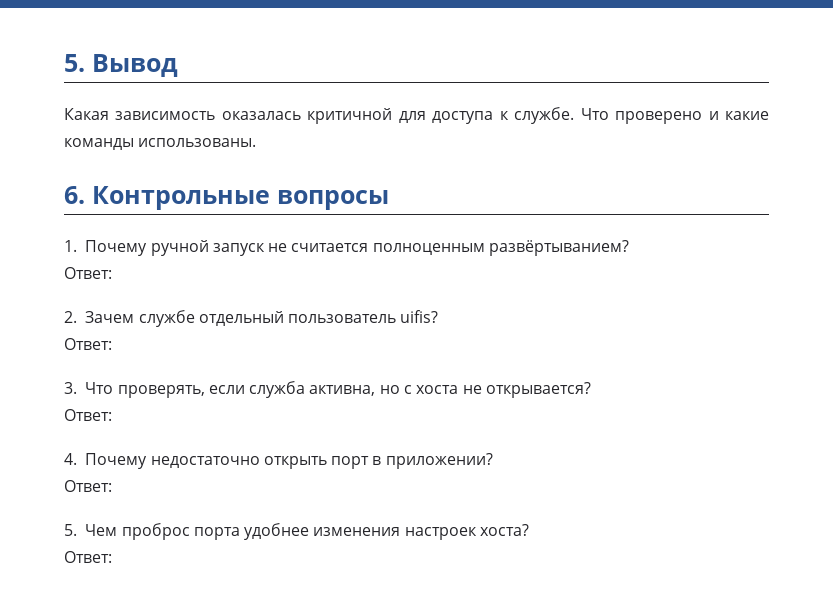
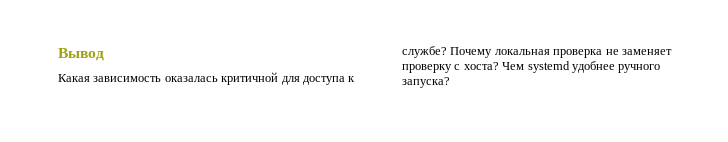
[64,54,85,72] 5. -> (58, 54) none
[514,107,770,124] [64,138,257,150] [64,186,389,210] [64,240,630,256] [64,267,112,279] [64,310,439,327] [64,338,112,350] [64,381,592,398] [64,409,112,421] [64,453,493,469] [64,480,112,492] [64,523,530,540] [64,551,112,563] службе. Что проверено и какие команды использованы. // 6. Контрольные вопросы // 1. Почему ручной запуск не считается полноценным развёртыванием? // Ответ: // 2. Зачем службе отдельный пользователь uifis? // Ответ: // 3. Что проверять, если служба активна, но с хоста не открывается? // Ответ: // 4. Почему недостаточно открыть порт в приложении? // Ответ: // 5. Чем проброс порта удобнее изменения настроек хоста? // Ответ: -> [402,46,672,58] [402,61,661,73] [402,77,450,88] службе? Почему локальная проверка не заменяет проверку с хоста? Чем systemd удобнее ручного запуска?

